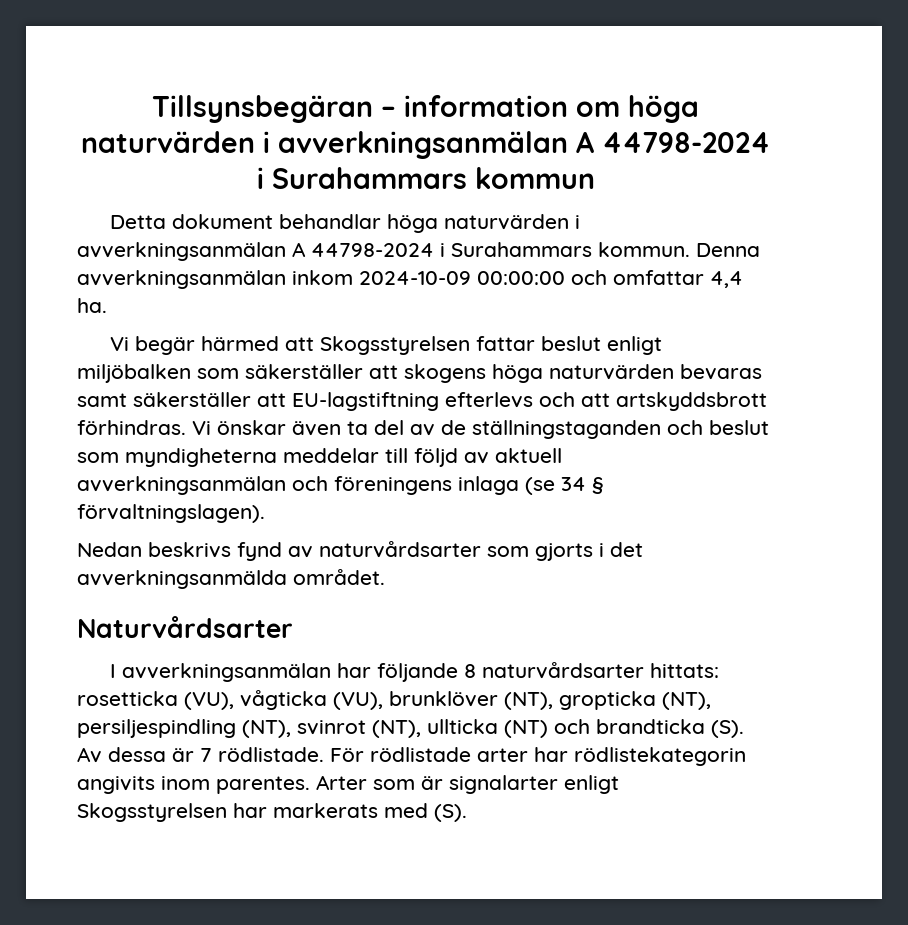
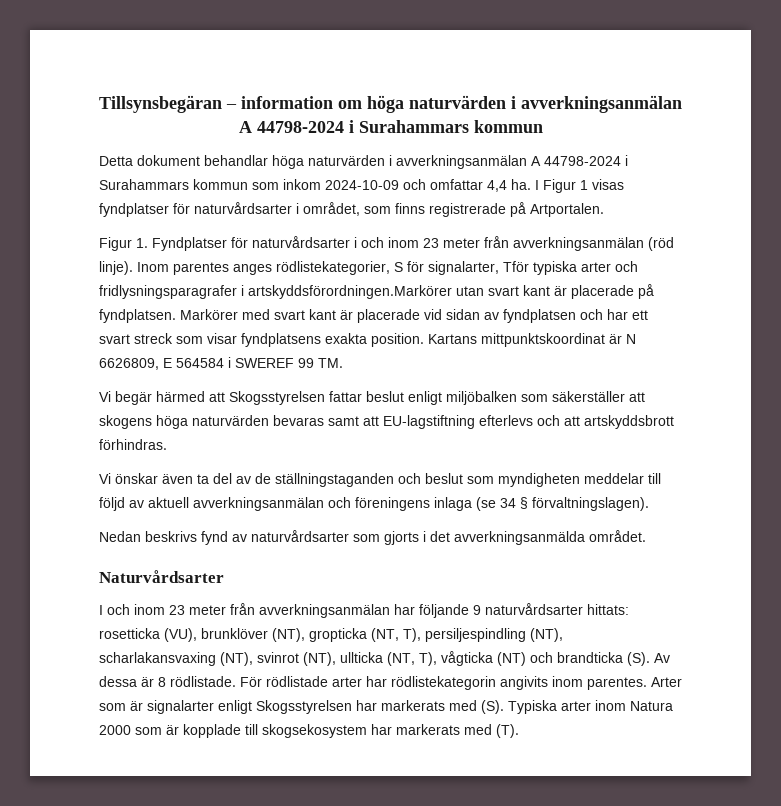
[598,242,760,257] [77,270,286,289] kommun. Denna avverkningsanmälan -> [193,179,279,190] kommun som
[477,271,565,285] 00:00:00 -> (399, 185) none
(107, 305) none -> [535,179,624,193] [99,202,604,217] [99,236,674,251] [99,261,638,275] [99,284,654,299] [99,309,648,323] [99,333,636,347] [99,357,343,370] I Figur 1 visas fyndplatser för naturvårdsarter i området, som finns registrerade på Artportalen. // Figur 1. Fyndplatser för naturvårdsarter i och inom 23 meter från avverkningsanmälan (röd linje). Inom parentes anges rödlistekategorier, S för signalarter, Tför typiska arter och fridlysningsparagrafer i artskyddsförordningen.Markörer utan svart kant är placerade på fyndplatsen. Markörer med svart kant är placerade vid sidan av fyndplatsen och har ett svart streck som visar fyndplatsens exakta position. Kartans mittpunktskoordinat är N 6626809, E 564584 i SWEREF 99 TM.
[133,392,251,407] säkerställer -> (359, 421) none
(186, 427) none -> (167, 444) //
[125,448,277,467] myndigheterna -> [498,473,580,487] myndigheten
(116, 671) none -> [107,603,255,615] och inom 23 meter från
[463,664,476,678] 8 -> [473,605,481,615] 9
[240,690,383,710] vågticka (VU), -> (197, 635) none
[662,692,711,710] [77,719,236,738] (NT), persiljespindling -> [371,628,563,642] [99,652,216,666] (NT, T), persiljespindling (NT), scharlakansvaxing
(498, 726) none -> [387,651,493,666] (NT, T), vågticka
[200,748,212,762] 7 -> [158,677,166,687] 8
(467, 813) none -> [508,700,673,714] [99,724,519,738] Typiska arter inom Natura 2000 som är kopplade till skogsekosystem har markerats med (T).

